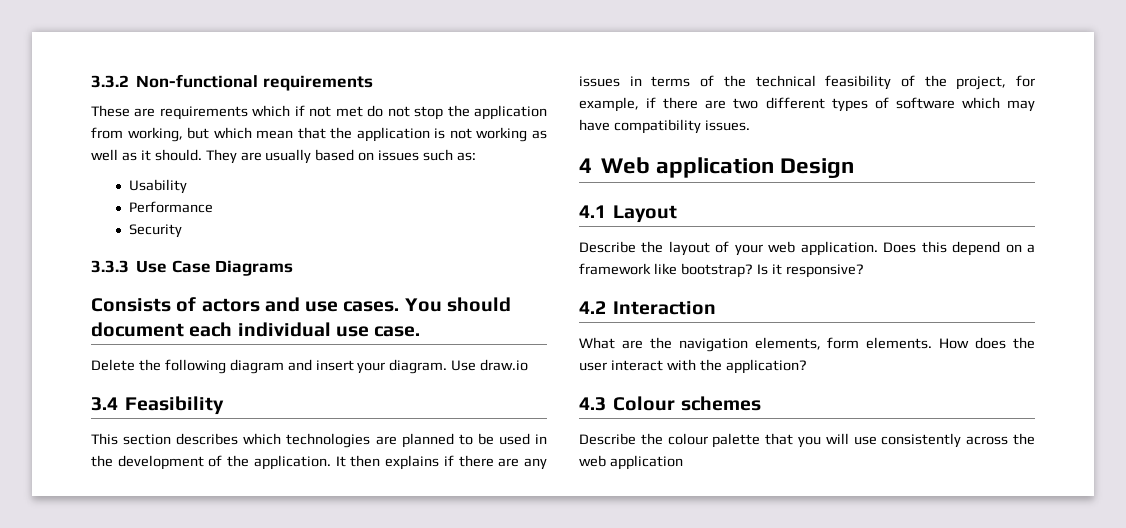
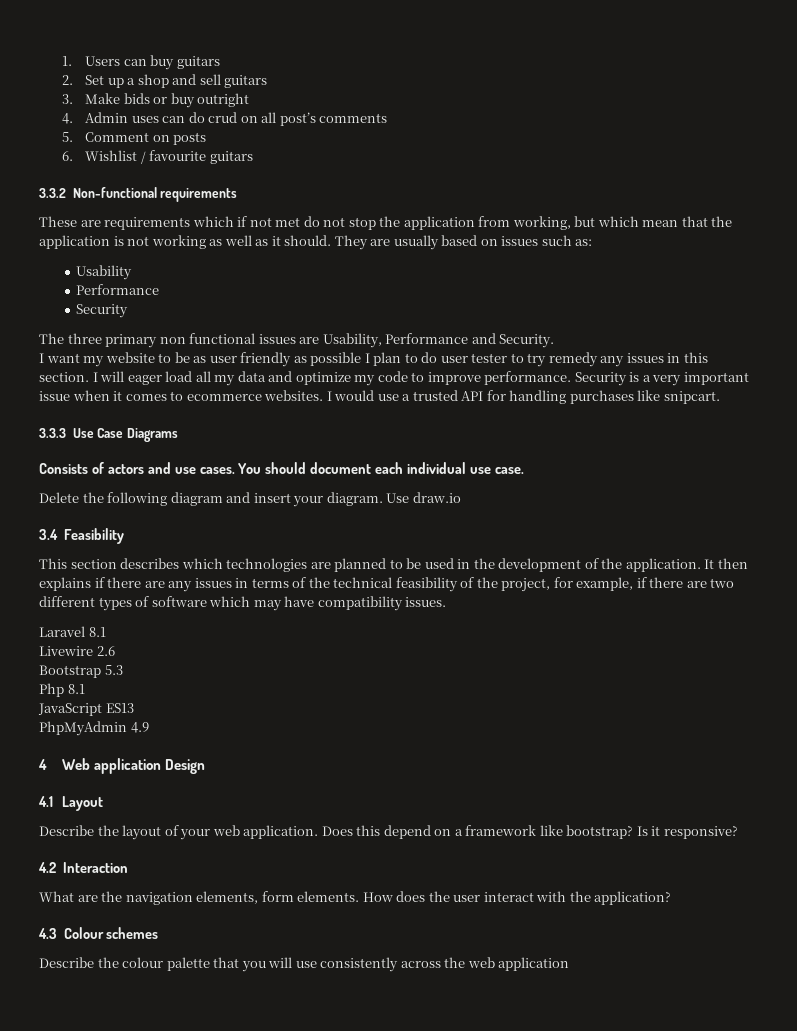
(91, 81) none -> [62,55,220,70] [62,74,268,88] [62,93,250,108] [62,112,388,126] [62,132,207,145] [62,150,253,164] 1. Users can buy guitars // 2. Set up a shop and sell guitars // 3. Make bids or buy outright // 4. Admin uses can do crud on all post’s comments // 5. Comment on posts // 6. Wishlist / favourite guitars //
(182, 231) none -> [39,333,555,348] [39,352,708,367] [39,371,749,386] [39,390,720,404] // The three primary non functional issues are Usability, Performance and Security. // I want my website to be as user friendly as possible I plan to do user tester to try remedy any issues in this section. I will eager load all my data and optimize my code to improve performance. Security is a very important issue when it comes to ecommerce websites. I would use a trusted API for handling purchases like snipcart.
(750, 125) none -> [39,626,106,637] [39,646,115,656] [39,665,123,678] [39,683,85,697] [38,703,134,716] [39,721,149,736] // Laravel 8.1 // Livewire 2.6 // Bootstrap 5.3 // Php 8.1 // JavaScript ES13 // PhpMyAdmin 4.9

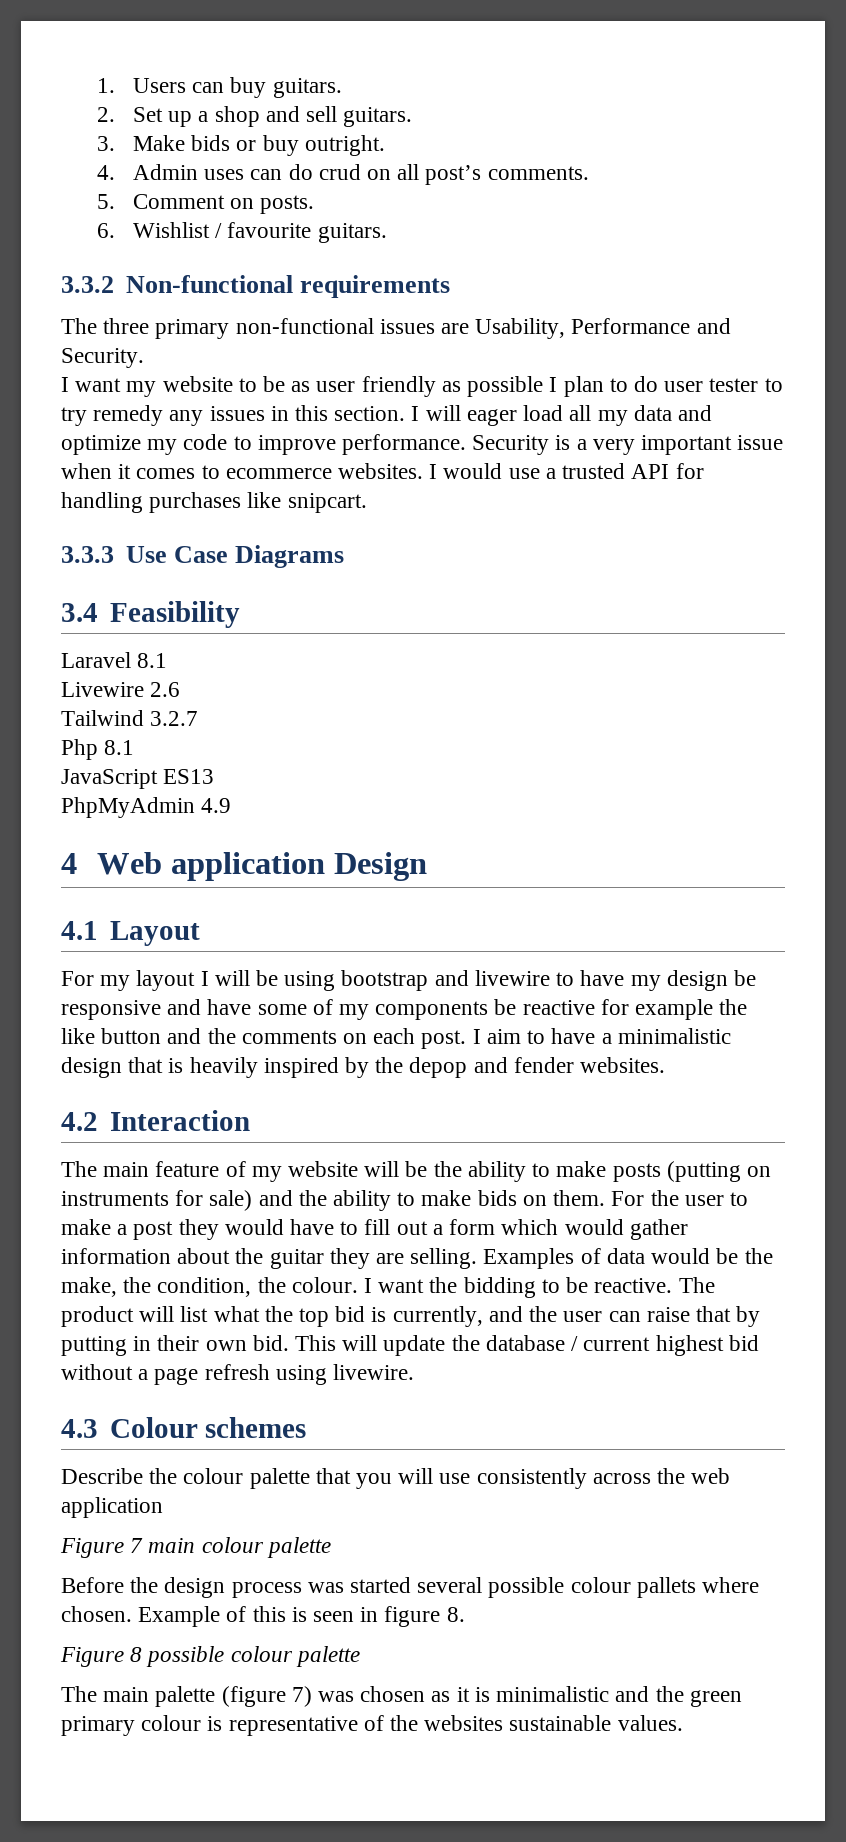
[176,56,220,69] guitars -> [272,78,342,98] guitars.
[224,75,268,88] guitars -> [343,107,413,127] guitars.
[197,93,250,107] outright -> [304,135,385,156] outright.
[319,113,388,123] comments -> [487,166,589,180] comments.
[173,132,207,145] posts -> [260,195,315,214] posts.
[209,151,253,164] guitars -> [317,223,387,243] guitars.
[39,216,733,230] [39,235,593,250] [76,265,133,280] [76,284,160,295] [76,304,129,318] // These are requirements which if not met do not stop the application from working, but which mean that the application is not working as well as it should. They are usually based on issues such as: // Usability // Performance // Security -> (450, 286) none
[159,333,256,344] non functional -> [235,318,374,334] non-functional
[39,462,524,474] [39,492,461,507] [39,528,124,544] [39,558,748,572] [39,577,735,592] [39,596,447,611] Consists of actors and use cases. You should document each individual use case. // Delete the following diagram and insert your diagram. Use draw.io // 3.4 Feasibility // This section describes which technologies are planned to be used in the development of the application. It then explains if there are any issues in terms of the technical feasibility of the project, for example, if there are two different types of software which may have compatibility issues. -> [61,601,240,628] 3.4 Feasibility
[39,665,123,678] Bootstrap 5.3 -> [61,710,199,726] Tailwind 3.2.7
[39,825,738,840] [38,862,128,873] [39,891,672,905] Describe the layout of your web application. Does this depend on a framework like bootstrap? Is it responsive? // 4.2 Interaction // What are the navigation elements, form elements. How does the user interact with the application? -> [61,970,756,991] [61,999,748,1020] [61,1028,731,1049] [61,1057,666,1078] [61,1110,250,1131] [61,1161,771,1182] [61,1190,748,1211] [61,1219,688,1240] [61,1248,773,1269] [61,1277,715,1298] [61,1306,761,1327] [61,1335,759,1356] [61,1364,415,1385] For my layout I will be using bootstrap and livewire to have my design be responsive and have some of my components be reactive for example the like button and the comments on each post. I aim to have a minimalistic design that is heavily inspired by the depop and fender websites. // 4.2 Interaction // The main feature of my website will be the ability to make posts (putting on instruments for sale) and the ability to make bids on them. For the user to make a post they would have to fill out a form which would gather information about the guitar they are selling. Examples of data would be the make, the condition, the colour. I want the bidding to be reactive. The product will list what the top bid is currently, and the user can raise that by putting in their own bid. This will update the database / current highest bid without a page refresh using livewire.
(570, 964) none -> [60,1537,331,1558] [61,1577,760,1598] [61,1606,465,1627] [60,1646,360,1667] [61,1686,742,1707] [61,1715,683,1736] // Figure 7 main colour palette // Before the design process was started several possible colour pallets where chosen. Example of this is seen in figure 8. // Figure 8 possible colour palette // The main palette (figure 7) was chosen as it is minimalistic and the green primary colour is representative of the websites sustainable values.

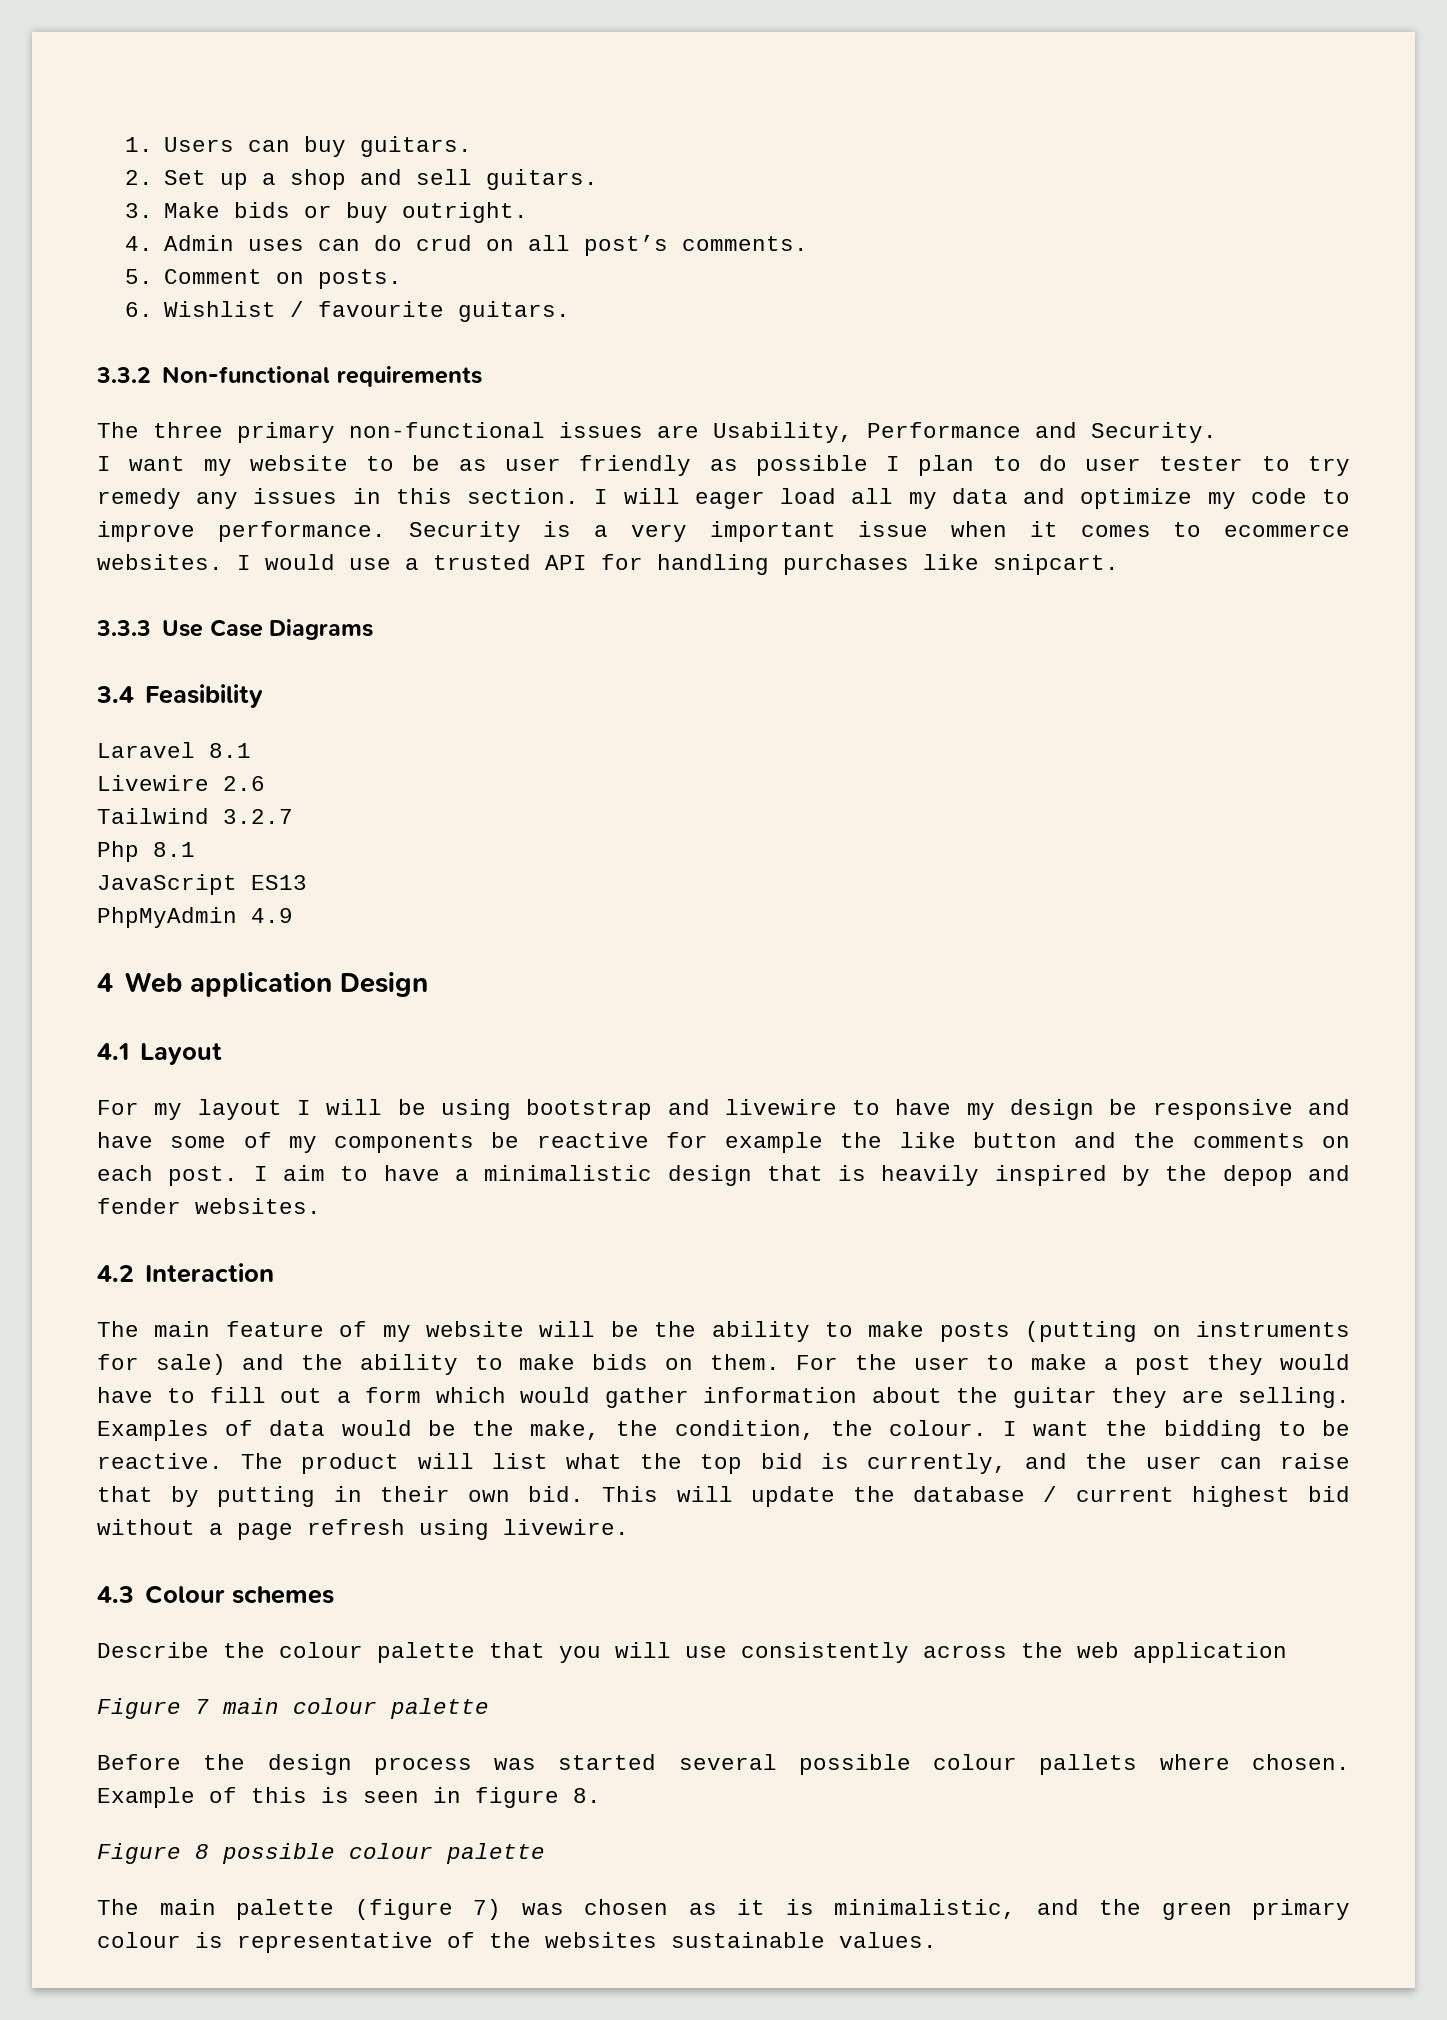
[496,1686,610,1702] minimalistic -> [834,1899,1016,1919] minimalistic,

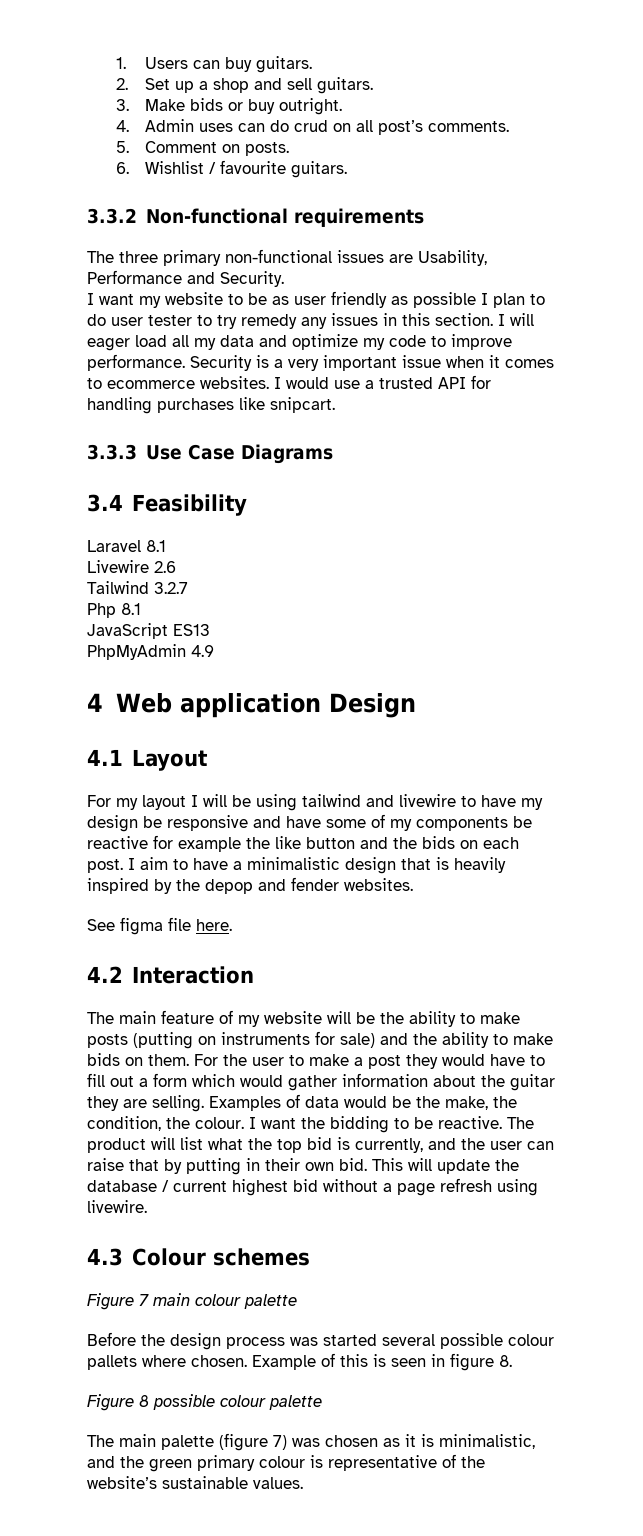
[526,1099,653,1120] bootstrap -> [302,794,361,807] tailwind
[1192,1133,1305,1148] comments -> [422,836,455,849] bids
(321, 1206) none -> [87,917,232,935] // See figma file here.
[97,1642,1287,1663] // Describe the colour palette that you will use consistently across the web application -> (310, 1257) none
[545,1932,657,1948] websites -> [87,1476,157,1489] website’s

